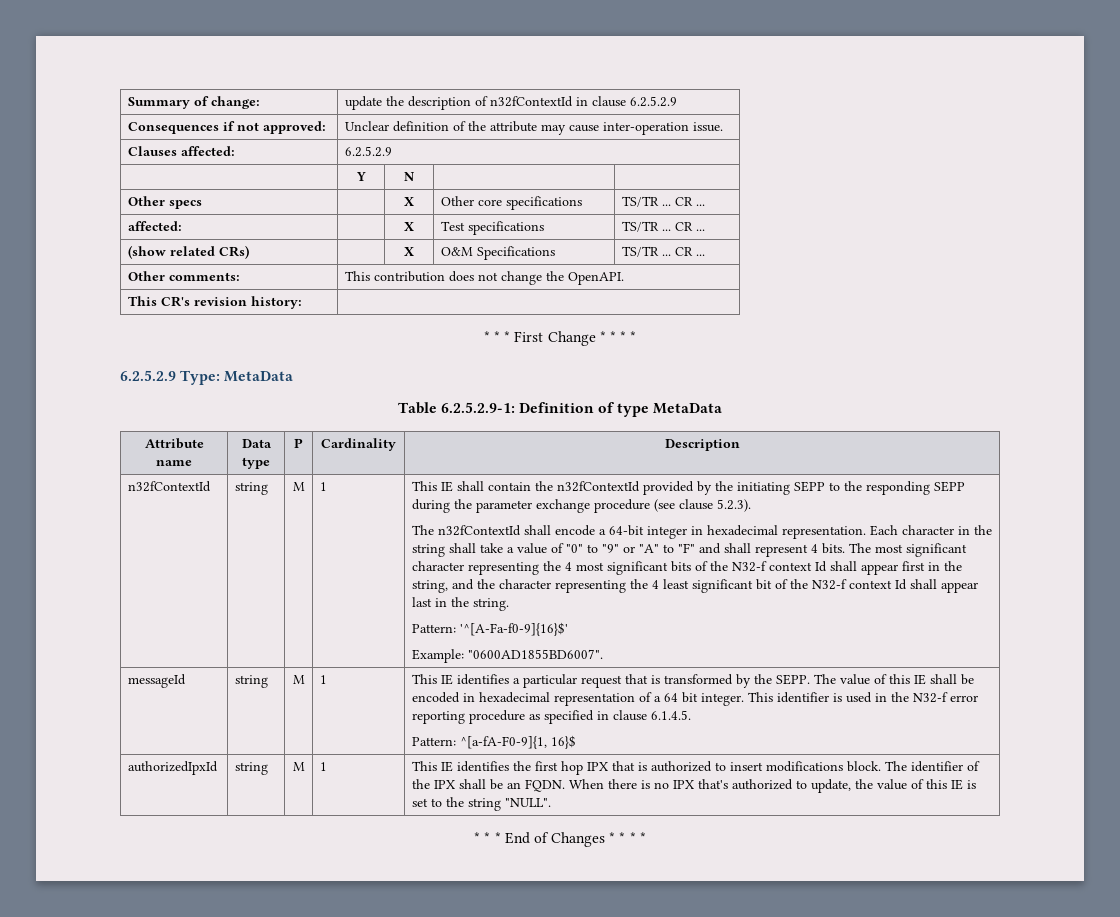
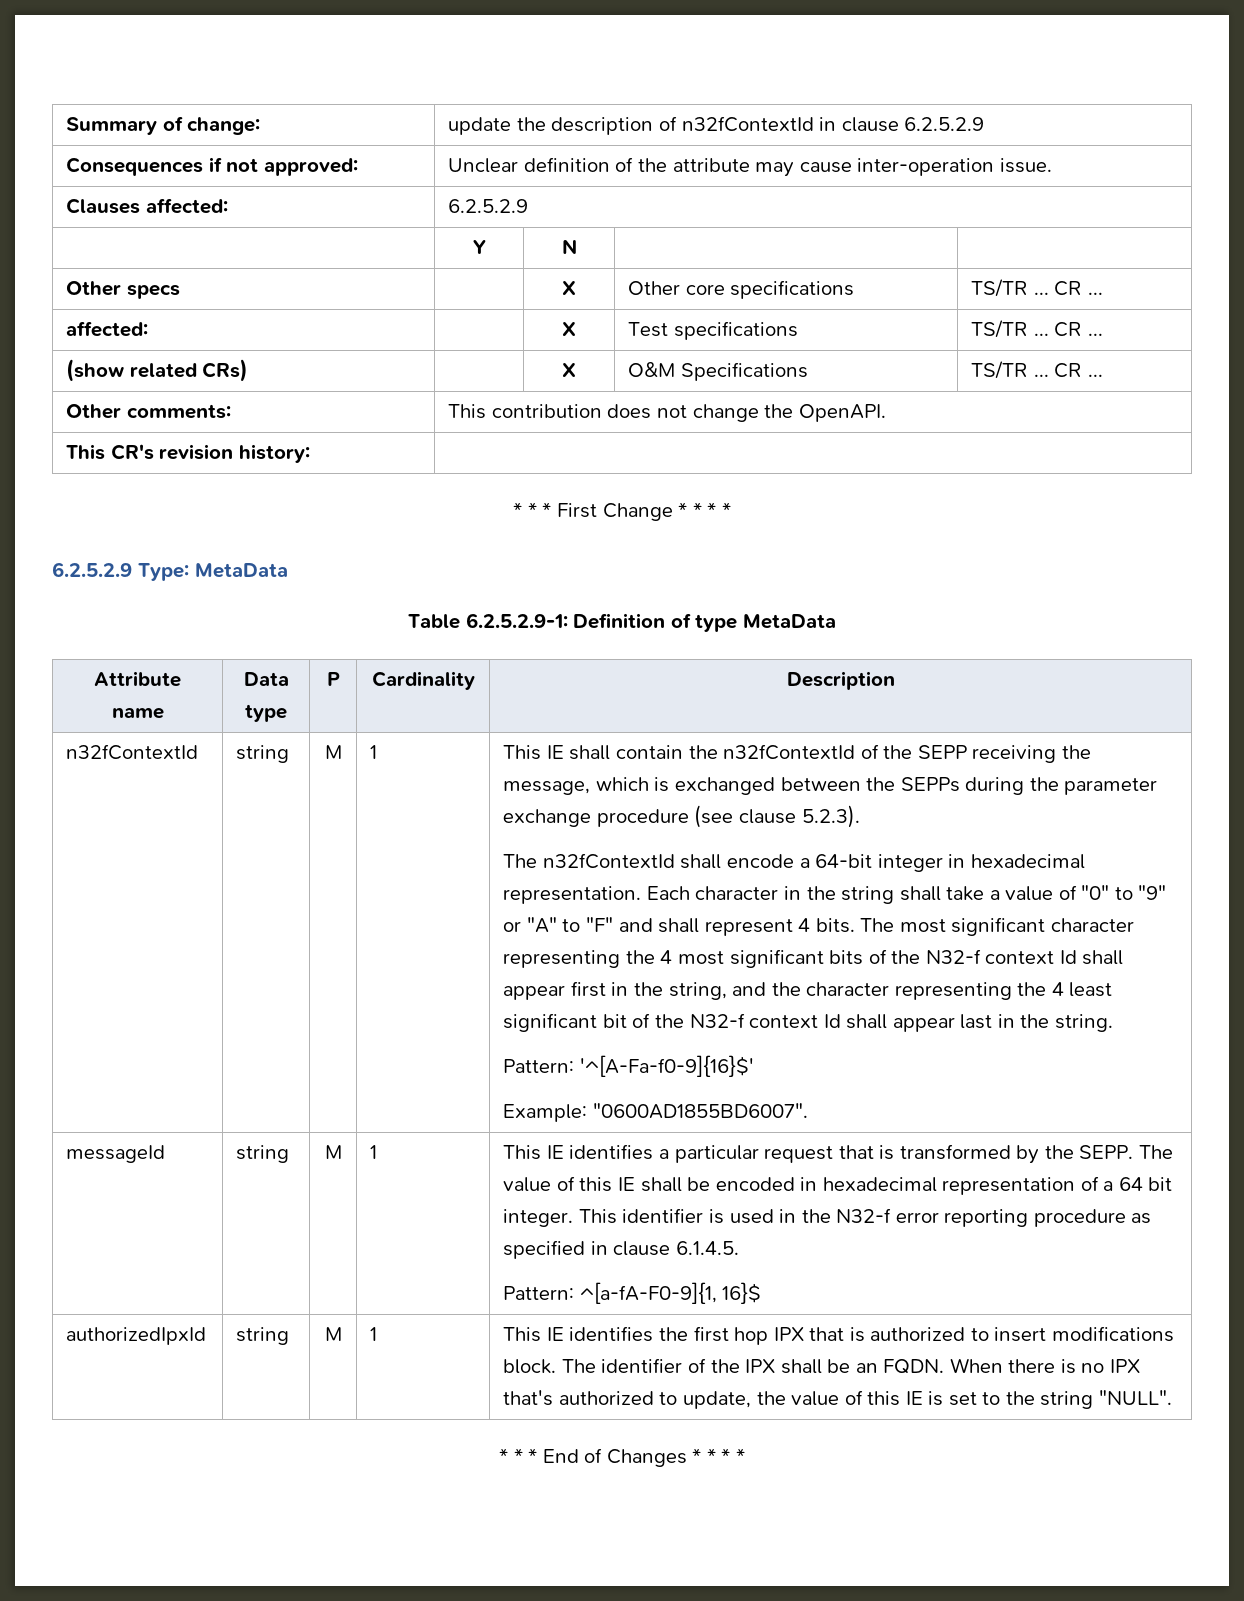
[642,481,965,495] provided by the initiating SEPP to the responding SEPP -> [860,744,1091,763] [503,777,960,795] of the SEPP receiving the message, which is exchanged between the SEPPs

